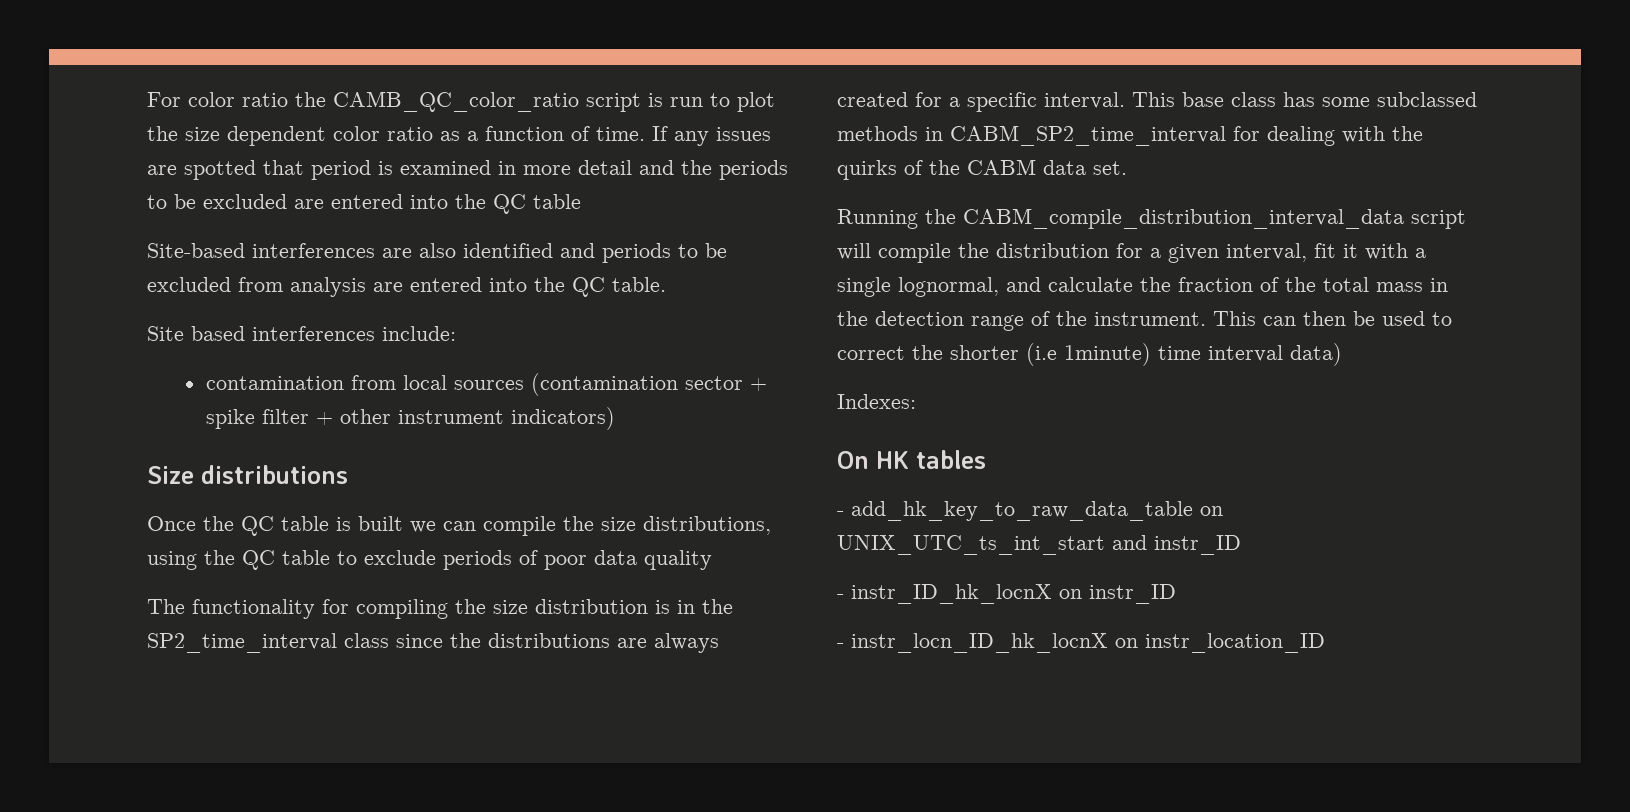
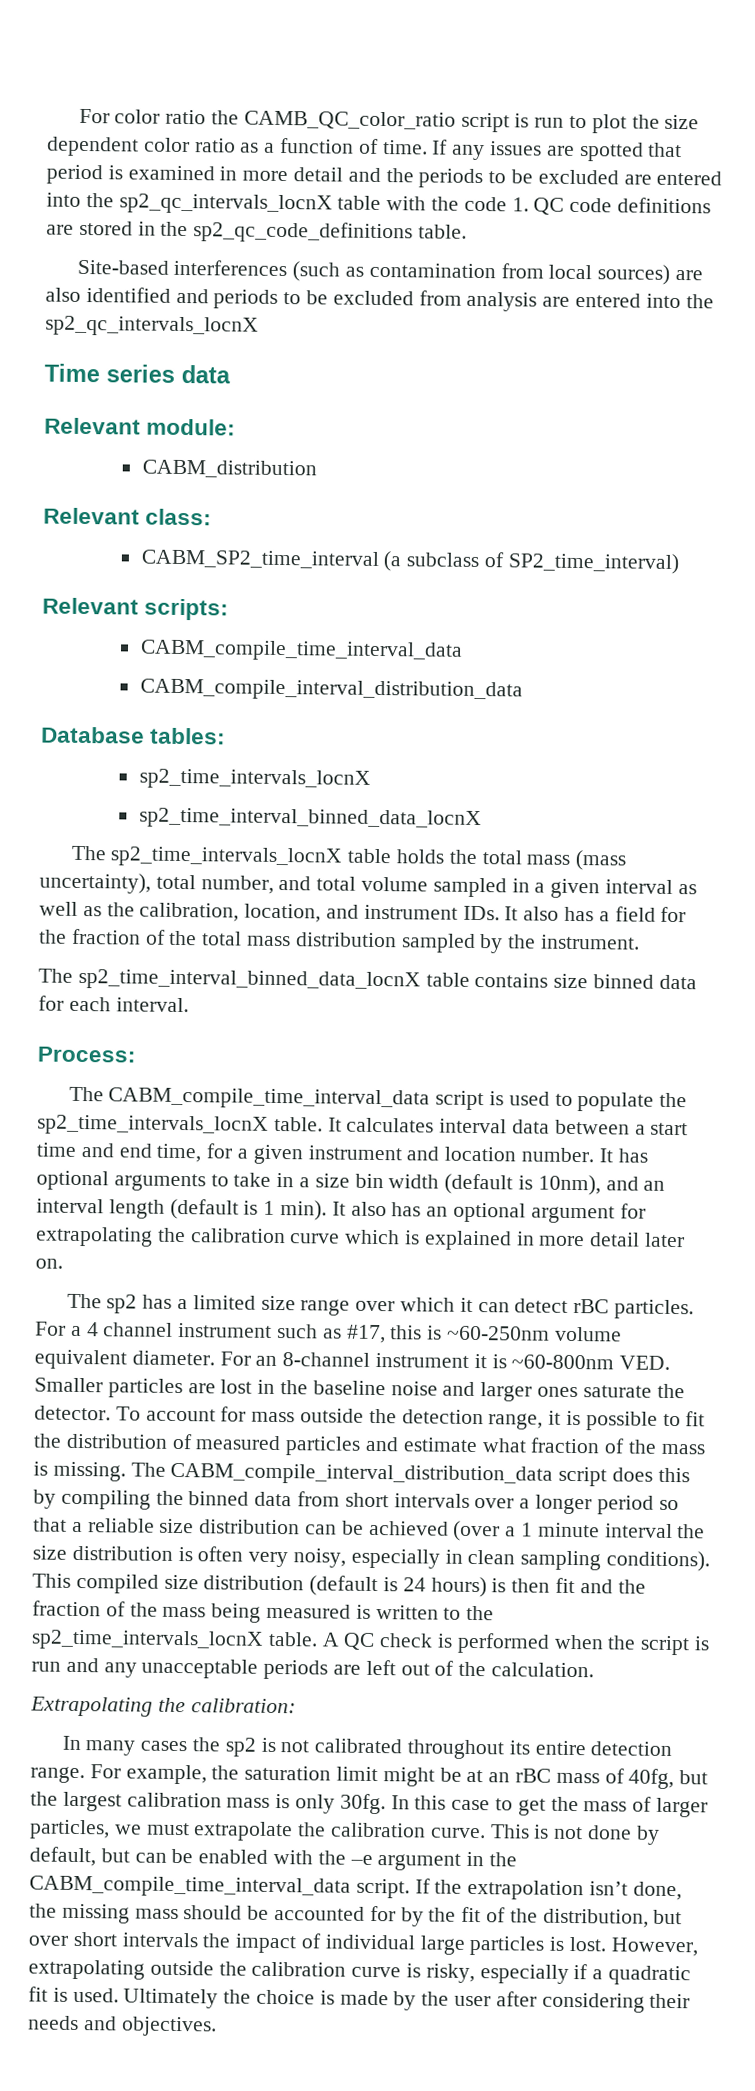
[493,194,581,214] [147,243,375,258] QC table // Site-based interferences -> [118,193,712,215] [46,220,468,244] [76,259,671,285] sp2_qc_intervals_locnX table with the code 1. QC code definitions are stored in the sp2_qc_code_definitions table. // Site-based interferences (such as contamination from local sources)
[572,277,666,297] [147,326,456,341] [205,373,767,396] [205,407,615,430] [147,465,348,484] [147,516,771,536] [147,550,712,570] [147,599,733,619] [147,633,719,653] [837,92,1477,112] [837,125,1423,146] [837,159,1127,180] [837,208,1466,229] [837,243,1426,263] [837,277,1133,297] QC table. // Site based interferences include: // contamination from local sources (contamination sector + spike filter + other instrument indicators) // Size distributions // Once the QC table is built we can compile the size distributions, using the QC table to exclude periods of poor data quality // The functionality for compiling the size distribution is in the SP2_time_interval class since the distributions are always created for a specific interval. This base class has some subclassed methods in CABM_SP2_time_interval for dealing with the quirks of the CABM data set. // Running the CABM_compile_distribution_interval_data script will compile the distribution for a given interval, fit it with a single lognormal, and calculate -> [45,315,259,337] [44,363,231,384] [44,417,237,436] [141,459,317,479] [43,507,213,526] [140,549,679,575] [42,597,230,621] [139,639,463,662] [139,678,523,702] [41,726,227,745] [138,768,371,790] [138,807,482,831] [70,845,627,871] [39,872,697,899] [39,901,687,923] sp2_qc_intervals_locnX // Time series data // Relevant module: // CABM_distribution // Relevant class: // CABM_SP2_time_interval (a subclass of SP2_time_interval) // Relevant scripts: // CABM_compile_time_interval_data // CABM_compile_interval_distribution_data // Database tables: // sp2_time_intervals_locnX // sp2_time_interval_binned_data_locnX // The sp2_time_intervals_locnX table holds the total mass (mass uncertainty), total number, and total volume sampled in a given interval as well as the calibration, location, and instrument IDs. It also has a field for
[1430,278,1448,292] [837,311,1452,331] [837,343,1342,366] [837,394,916,409] [837,450,986,469] [837,501,1223,521] [837,535,1241,555] [837,584,1176,604] [837,633,1325,653] in the detection range of the instrument. This can then be used to correct the shorter (i.e 1minute) time interval data) // Indexes: // On HK tables // - add_hk_key_to_raw_data_table on UNIX_UTC_ts_int_start and instr_ID // - instr_ID_hk_locnX on instr_ID // - instr_locn_ID_hk_locnX on instr_location_ID -> [295,932,641,954] [38,968,697,992] [38,995,189,1013] [37,1046,136,1063] [68,1086,688,1112] [37,1114,689,1136] [36,1142,648,1165] [36,1170,666,1196] [36,1198,646,1224] [35,1226,686,1251] [35,1258,63,1269] [66,1293,694,1320] [35,1321,622,1344] [34,1349,671,1370] [34,1377,685,1402] [34,1405,706,1431] [33,1433,705,1456] [33,1461,690,1487] [33,1489,679,1515] [33,1517,706,1542] [32,1545,711,1572] [32,1573,646,1598] [32,1600,495,1623] [31,1629,711,1656] [31,1657,595,1680] [30,1696,296,1717] [61,1735,673,1760] [30,1764,709,1790] [30,1791,709,1818] [29,1819,660,1845] [29,1846,518,1871] [29,1875,682,1901] [29,1903,683,1928] [28,1931,698,1957] [28,1959,692,1986] [28,1986,691,2013] [28,2015,217,2037] distribution sampled by the instrument. // The sp2_time_interval_binned_data_locnX table contains size binned data for each interval. // Process: // The CABM_compile_time_interval_data script is used to populate the sp2_time_intervals_locnX table. It calculates interval data between a start time and end time, for a given instrument and location number. It has optional arguments to take in a size bin width (default is 10nm), and an interval length (default is 1 min). It also has an optional argument for extrapolating the calibration curve which is explained in more detail later on. // The sp2 has a limited size range over which it can detect rBC particles. For a 4 channel instrument such as #17, this is ~60-250nm volume equivalent diameter. For an 8-channel instrument it is ~60-800nm VED. Smaller particles are lost in the baseline noise and larger ones saturate the detector. To account for mass outside the detection range, it is possible to fit the distribution of measured particles and estimate what fraction of the mass is missing. The CABM_compile_interval_distribution_data script does this by compiling the binned data from short intervals over a longer period so that a reliable size distribution can be achieved (over a 1 minute interval the size distribution is often very noisy, especially in clean sampling conditions). This compiled size distribution (default is 24 hours) is then fit and the fraction of the mass being measured is written to the sp2_time_intervals_locnX table. A QC check is performed when the script is run and any unacceptable periods are left out of the calculation. // Extrapolating the calibration: // In many cases the sp2 is not calibrated throughout its entire detection range. For example, the saturation limit might be at an rBC mass of 40fg, but the largest calibration mass is only 30fg. In this case to get the mass of larger particles, we must extrapolate the calibration curve. This is not done by default, but can be enabled with the –e argument in the CABM_compile_time_interval_data script. If the extrapolation isn’t done, the missing mass should be accounted for by the fit of the distribution, but over short intervals the impact of individual large particles is lost. However, extrapolating outside the calibration curve is risky, especially if a quadratic fit is used. Ultimately the choice is made by the user after considering their needs and objectives.

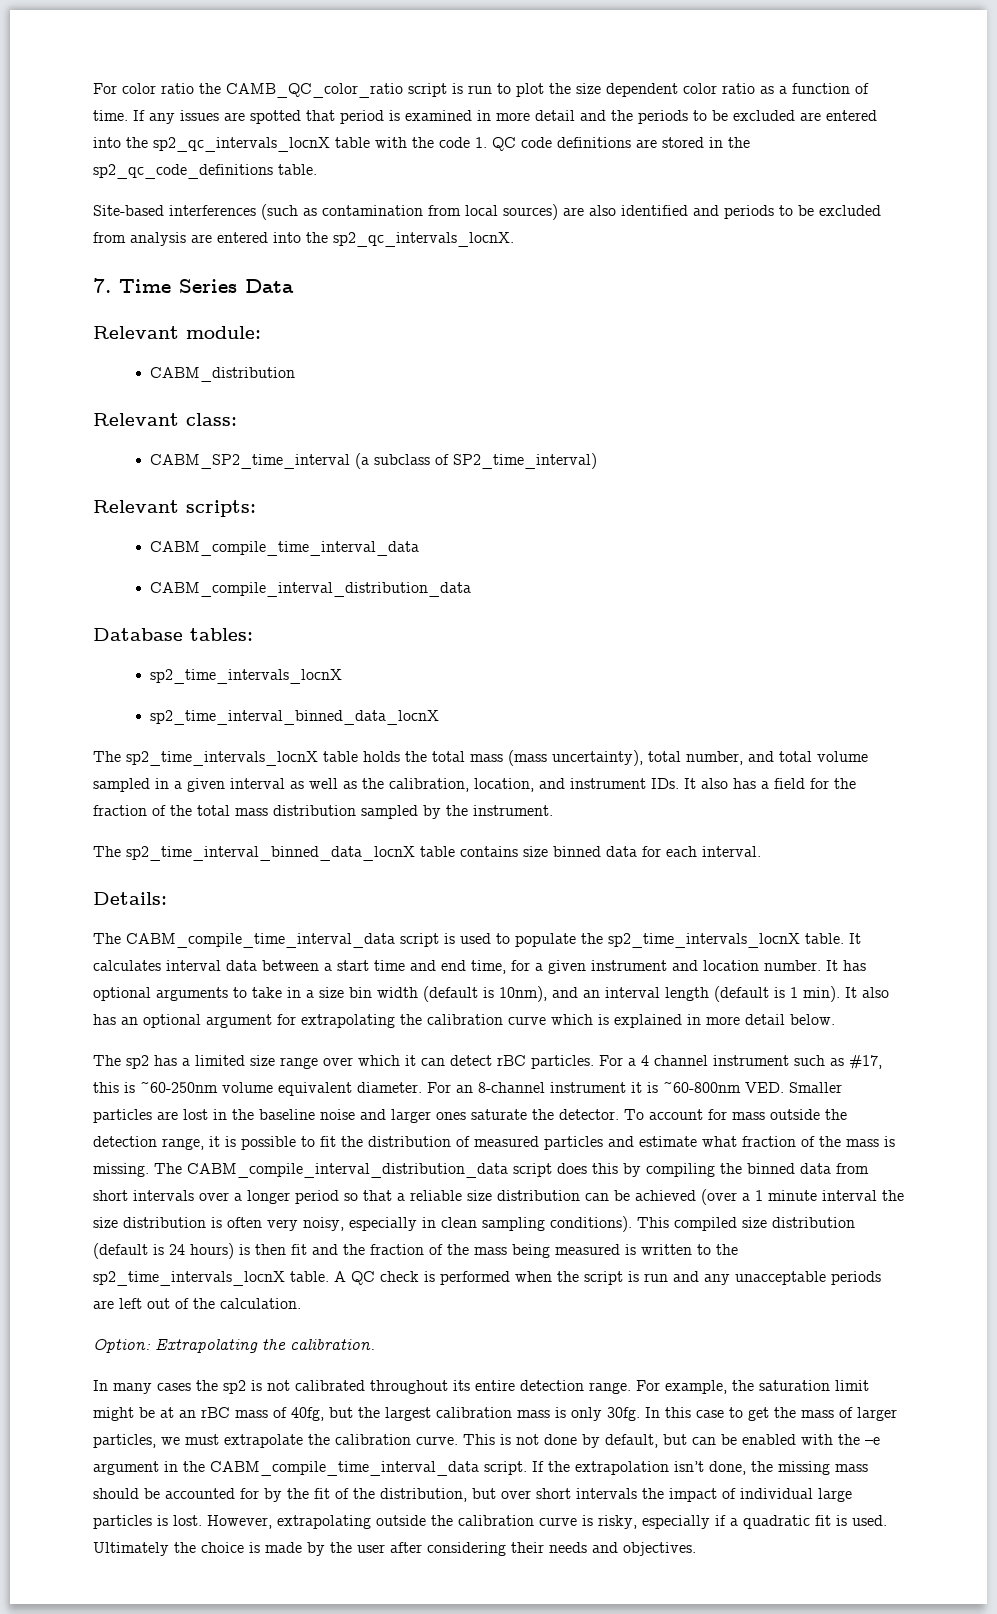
[45,315,259,337] [44,363,231,384] sp2_qc_intervals_locnX // Time series data -> [333,232,514,247] [93,278,294,293] sp2_qc_intervals_locnX. // 7. Time Series Data
[37,1046,136,1063] Process: -> [93,892,167,905] Details:
[644,1232,686,1248] [35,1258,63,1269] later on. -> [790,1014,835,1025] below.
(595, 1670) none -> [93,1339,151,1353] Option:
[190,1698,296,1714] calibration: -> [290,1339,375,1350] calibration.

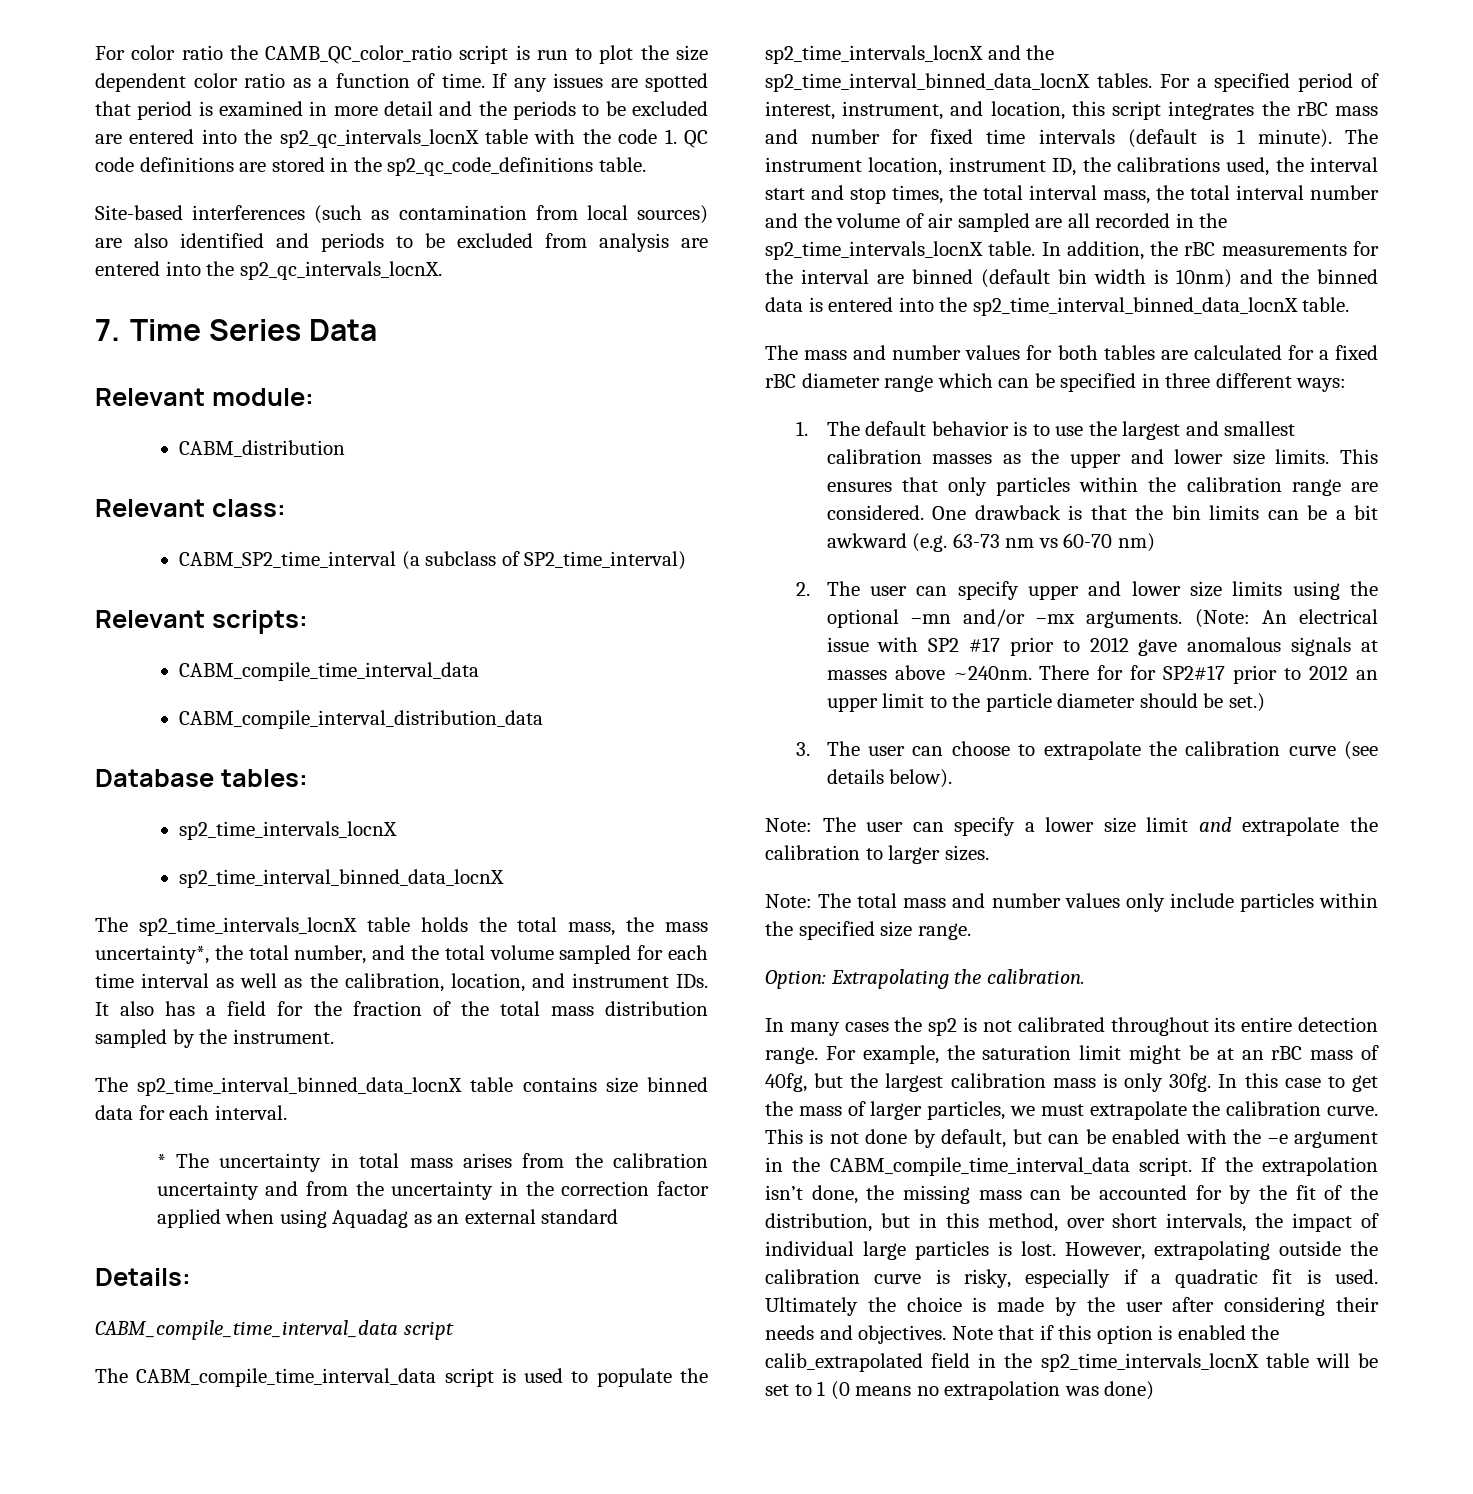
[470,750,643,766] mass (mass uncertainty), -> [568,917,708,936] [95,945,243,964] mass, the mass uncertainty*, the
(774, 756) none -> [411,945,440,960] the
[155,778,225,792] in a given -> [637,945,708,960] [95,973,134,988] for each time
(761, 851) none -> [156,1153,708,1172] [156,1181,709,1200] [156,1209,619,1228] // * The uncertainty in total mass arises from the calibration uncertainty and from the uncertainty in the correction factor applied when using Aquadag as an external standard
(167, 898) none -> [95,1320,454,1340] // CABM_compile_time_interval_data script
[805,933,861,944] [93,960,866,974] [93,986,889,1002] [93,1014,835,1028] [93,1055,882,1069] [93,1081,842,1096] [93,1109,847,1123] [93,1136,895,1150] [93,1163,869,1178] [93,1189,904,1205] [93,1216,855,1232] [93,1243,738,1259] [93,1271,881,1286] [93,1298,301,1309] table. It calculates interval data between a start time and end time, for a given instrument and location number. It has optional arguments to take in a size bin width (default is 10nm), and an interval length (default is 1 min). It also has an optional argument for extrapolating the calibration curve which is explained in more detail below. // The sp2 has a limited size range over which it can detect rBC particles. For a 4 channel instrument such as #17, this is ~60-250nm volume equivalent diameter. For an 8-channel instrument it is ~60-800nm VED. Smaller particles are lost in the baseline noise and larger ones saturate the detector. To account for mass outside the detection range, it is possible to fit the distribution of measured particles and estimate what fraction of the mass is missing. The CABM_compile_interval_distribution_data script does this by compiling the binned data from short intervals over a longer period so that a reliable size distribution can be achieved (over a 1 minute interval the size distribution is often very noisy, especially in clean sampling conditions). This compiled size distribution (default is 24 hours) is then fit and the fraction of the mass being measured is written to the sp2_time_intervals_locnX table. A QC check is performed when the script is run and any unacceptable periods are left out of the calculation. -> [987,45,1055,60] [765,73,1379,92] [765,101,1378,120] [765,129,1378,148] [765,157,1378,176] [765,185,1379,204] [765,213,1228,232] [765,241,1379,260] [765,269,1378,288] [765,297,1350,316] [765,345,1378,360] [765,373,1347,392] [795,421,1296,440] [826,449,1378,468] [826,477,1378,496] [826,505,1378,520] [826,533,1155,552] [795,581,1378,600] [826,609,1378,628] [826,637,1378,656] [826,665,1378,684] [826,693,1265,712] [795,741,1378,760] [826,769,953,788] [765,817,1378,836] [765,845,989,864] [765,893,1379,912] [765,921,971,940] and the sp2_time_interval_binned_data_locnX tables. For a specified period of interest, instrument, and location, this script integrates the rBC mass and number for fixed time intervals (default is 1 minute). The instrument location, instrument ID, the calibrations used, the interval start and stop times, the total interval mass, the total interval number and the volume of air sampled are all recorded in the sp2_time_intervals_locnX table. In addition, the rBC measurements for the interval are binned (default bin width is 10nm) and the binned data is entered into the sp2_time_interval_binned_data_locnX table. // The mass and number values for both tables are calculated for a fixed rBC diameter range which can be specified in three different ways: // 1. The default behavior is to use the largest and smallest calibration masses as the upper and lower size limits. This ensures that only particles within the calibration range are considered. One drawback is that the bin limits can be a bit awkward (e.g. 63-73 nm vs 60-70 nm) // 2. The user can specify upper and lower size limits using the optional –mn and/or –mx arguments. (Note: An electrical issue with SP2 #17 prior to 2012 gave anomalous signals at masses above ~240nm. There for for SP2#17 prior to 2012 an upper limit to the particle diameter should be set.) // 3. The user can choose to extrapolate the calibration curve (see details below). // Note: The user can specify a lower size limit and extrapolate the calibration to larger sizes. // Note: The total mass and number values only include particles within the specified size range.
[93,1488,139,1499] should -> [1030,1190,1062,1200] can
(496, 1493) none -> [918,1213,1058,1232] in this method,
[576,1488,637,1499] intervals -> [1166,1213,1247,1232] intervals,
(696, 1549) none -> [951,1325,1280,1344] [765,1353,1378,1372] [765,1381,1155,1400] Note that if this option is enabled the calib_extrapolated field in the sp2_time_intervals_locnX table will be set to 1 (0 means no extrapolation was done)

